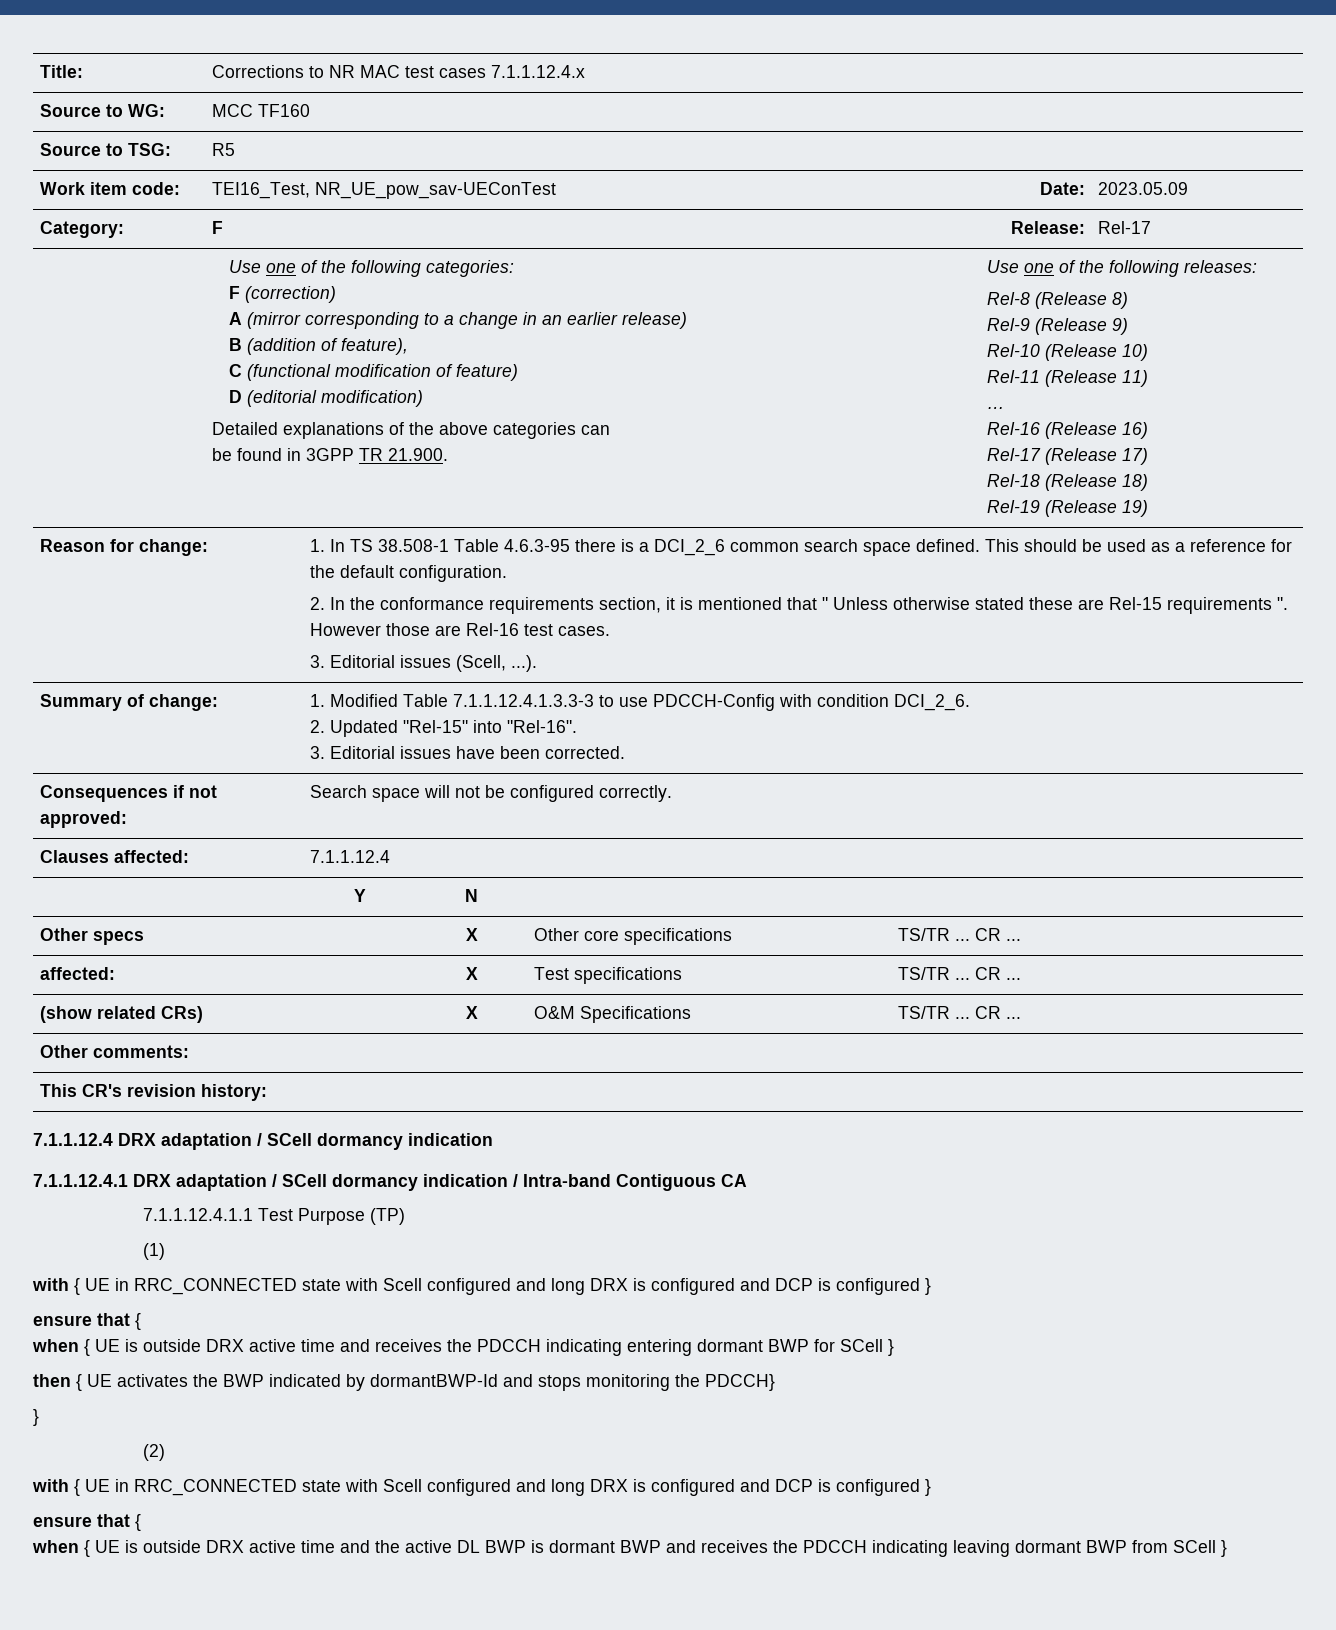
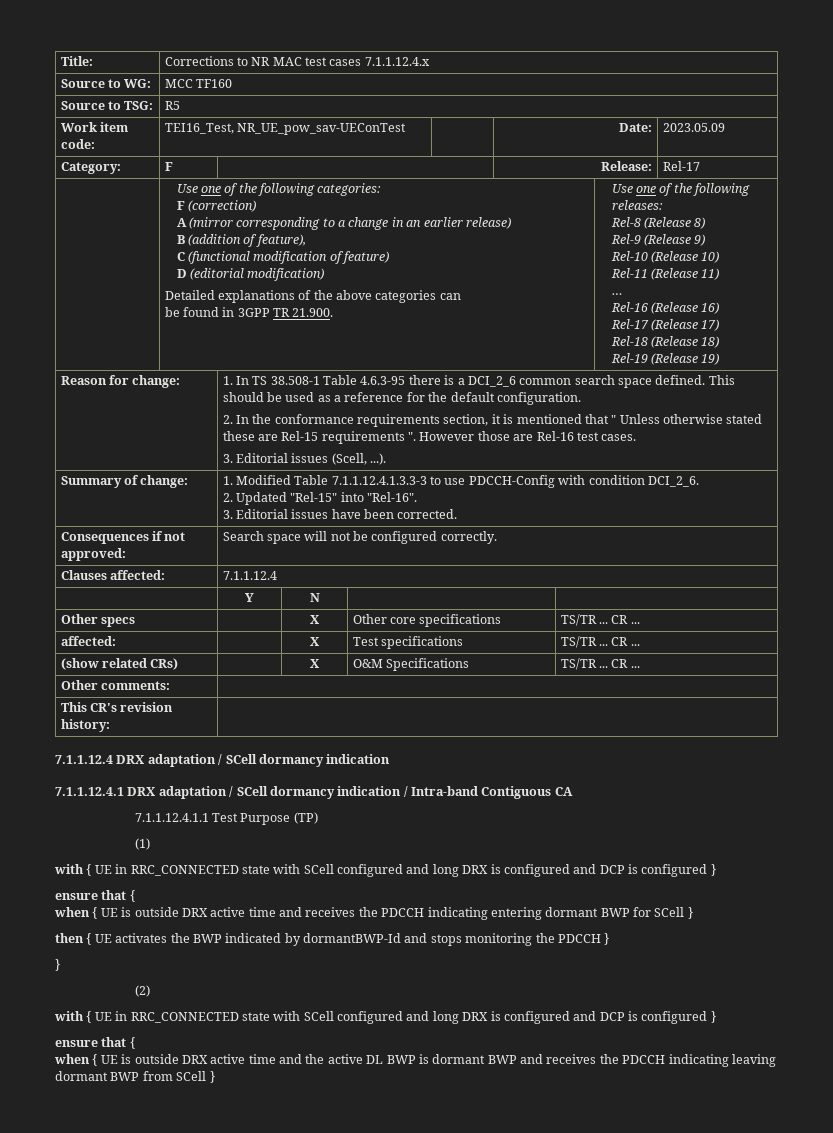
[383,1278,422,1291] Scell -> [303,864,334,874] SCell
[705,1374,775,1391] PDCCH} -> [557,933,610,945] PDCCH }
[383,1479,422,1492] Scell -> [303,1011,334,1021] SCell

